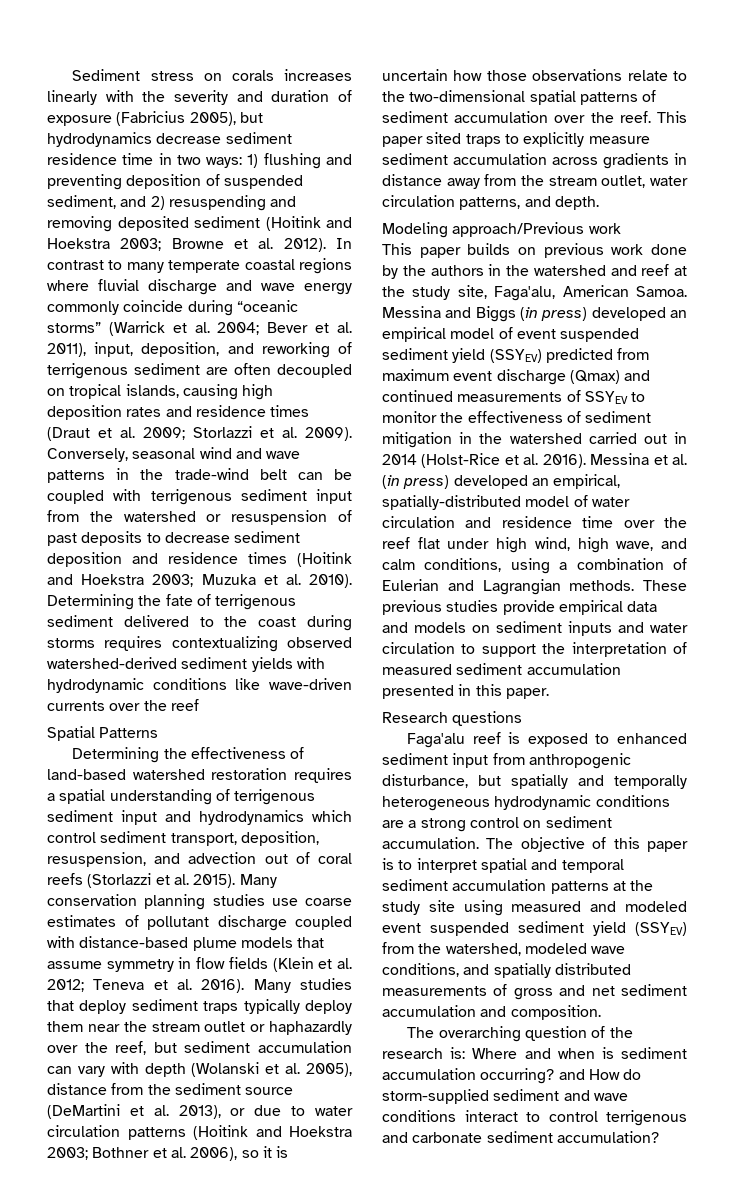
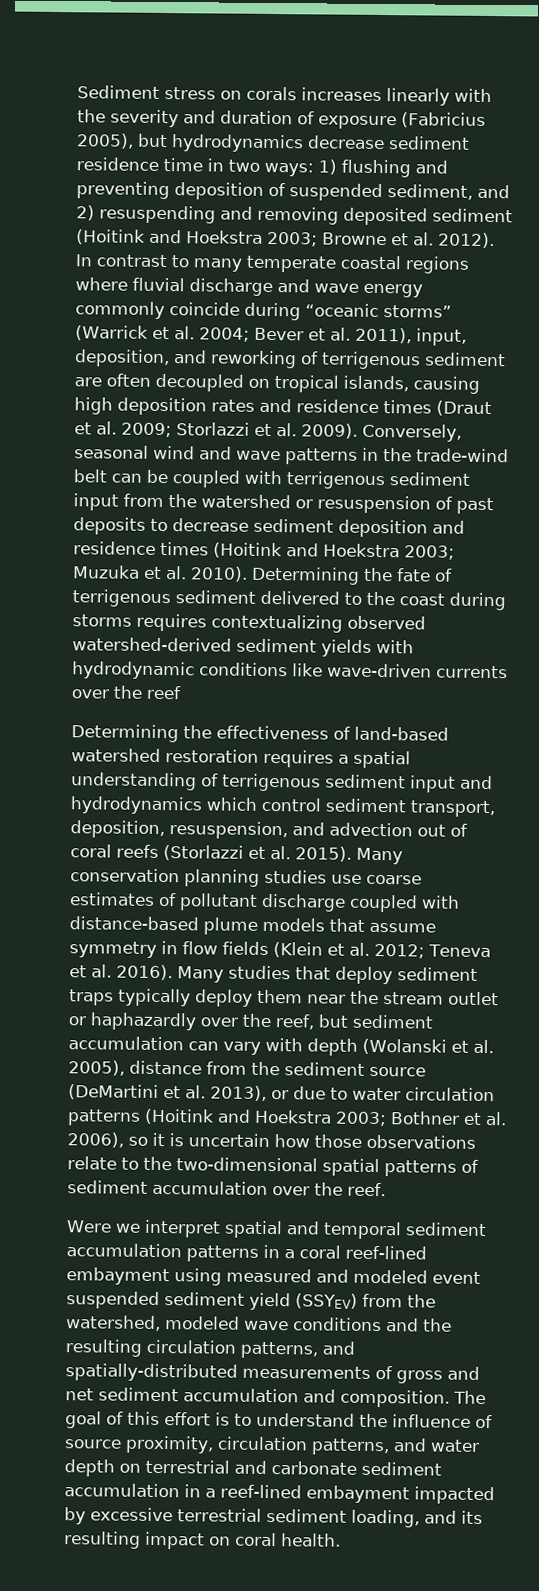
[47,726,159,741] // Spatial Patterns -> (182, 692) none
[657,111,687,123] [382,132,650,147] [382,153,687,169] [382,174,688,189] [382,195,599,210] [382,222,621,238] [382,243,687,258] [382,264,687,279] [382,285,687,301] [382,306,687,322] [382,327,640,342] [382,348,650,363] [382,369,651,385] [382,390,646,404] [382,411,652,423] [382,432,687,448] [382,453,687,468] [382,474,621,489] [382,495,630,510] [382,516,687,528] [382,537,687,553] [382,558,687,574] [382,579,687,595] [382,600,658,615] [382,621,688,636] [382,642,687,657] [382,663,621,675] [382,684,549,699] [382,711,523,726] [407,732,687,748] [382,753,631,769] [382,774,687,789] [382,795,670,811] [382,816,612,832] [382,837,688,852] [382,858,413,870] This paper sited traps to explicitly measure sediment accumulation across gradients in distance away from the stream outlet, water circulation patterns, and depth. // Modeling approach/Previous work // This paper builds on previous work done by the authors in the watershed and reef at the study site, Faga'alu, American Samoa. Messina and Biggs (in press) developed an empirical model of event suspended sediment yield (SSYEV) predicted from maximum event discharge (Qmax) and continued measurements of SSYEV to monitor the effectiveness of sediment mitigation in the watershed carried out in 2014 (Holst-Rice et al. 2016). Messina et al. (in press) developed an empirical, spatially-distributed model of water circulation and residence time over the reef flat under high wind, high wave, and calm conditions, using a combination of Eulerian and Lagrangian methods. These previous studies provide empirical data and models on sediment inputs and water circulation to support the interpretation of measured sediment accumulation presented in this paper. // Research questions // Faga'alu reef is exposed to enhanced sediment input from anthropogenic disturbance, but spatially and temporally heterogeneous hydrodynamic conditions are a strong control on sediment accumulation. The objective of this paper is to -> [66,1220,141,1233] // Were we
[612,880,654,891] [382,900,455,915] at the study site -> [263,1244,427,1260] [66,1267,170,1286] in a coral reef-lined embayment
[382,963,631,978] conditions, and spatially distributed -> [293,1317,452,1332] [65,1339,355,1359] [65,1363,238,1382] conditions and the resulting circulation patterns, and spatially-distributed
[407,1026,633,1042] [382,1047,687,1059] [382,1068,642,1084] [382,1089,628,1104] [382,1110,687,1126] [382,1131,659,1143] // The overarching question of the research is: Where and when is sediment accumulation occurring? and How do storm-supplied sediment and wave conditions interact to control terrigenous and carbonate sediment accumulation? -> [453,1390,486,1405] [65,1411,493,1429] [64,1435,480,1456] [64,1459,442,1477] [64,1483,495,1505] [64,1507,483,1528] [64,1531,341,1550] The goal of this effort is to understand the influence of source proximity, circulation patterns, and water depth on terrestrial and carbonate sediment accumulation in a reef-lined embayment impacted by excessive terrestrial sediment loading, and its resulting impact on coral health.

